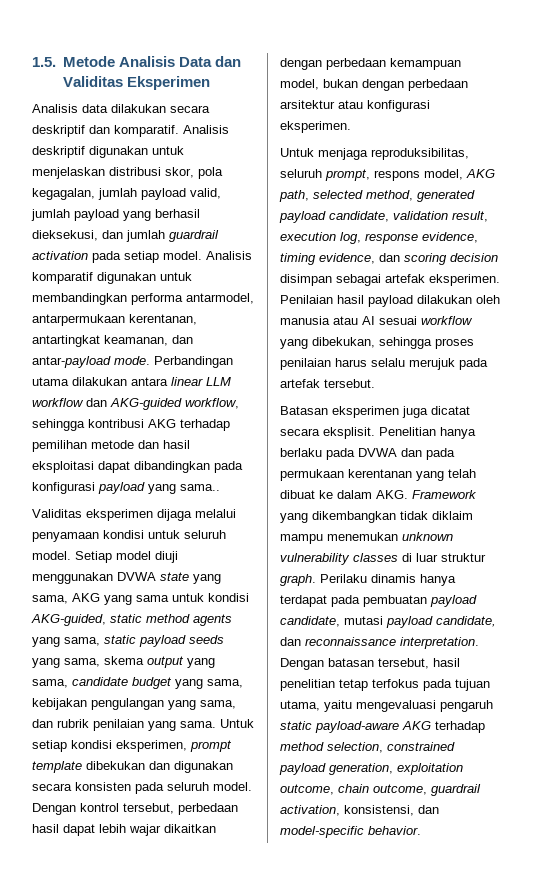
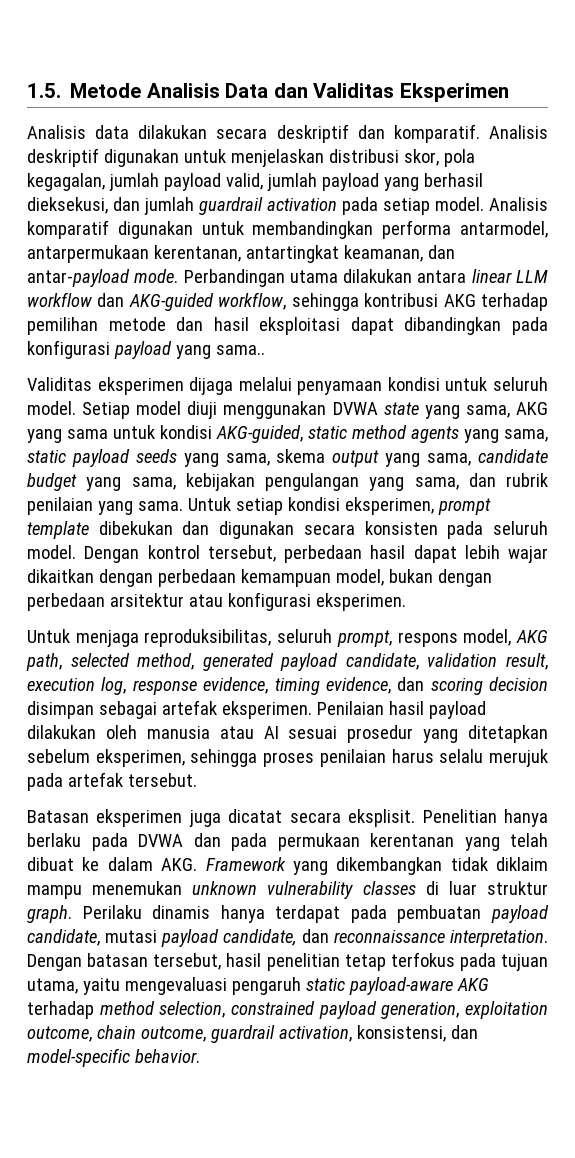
[421,316,473,325] [280,337,375,349] workflow yang dibekukan, -> [347,725,548,743] [27,749,185,767] prosedur yang ditetapkan sebelum eksperimen,

